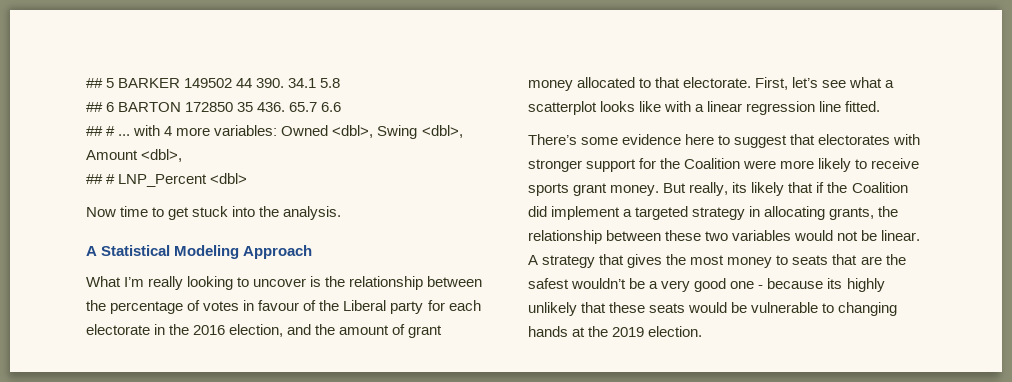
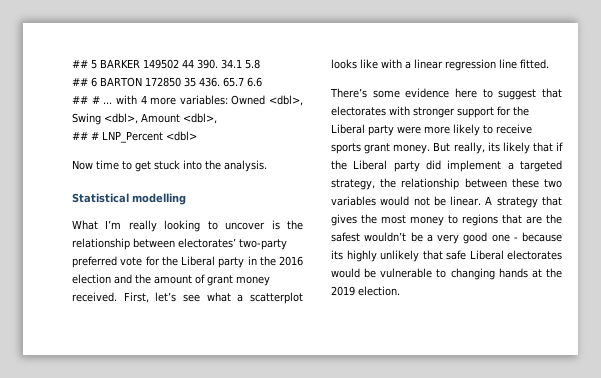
[86,245,313,259] A Statistical Modeling Approach -> [72,193,186,205] Statistical modelling
[86,300,481,314] [86,324,150,335] the percentage of votes in favour of the Liberal party for each electorate -> [178,238,287,250] [72,256,245,268] electorates’ two-party preferred vote for the Liberal party
[229,324,284,337] election, -> [72,274,111,284] election
[577,77,752,88] allocated to that electorate. -> [72,292,117,302] received.
[684,158,741,169] Coalition -> [331,124,394,136] Liberal party
[851,182,908,193] Coalition -> [353,160,420,172] Liberal party
[692,206,875,220] strategy in allocating grants, -> [331,179,375,190] strategy,
[792,255,829,265] seats -> [462,214,498,226] regions
[609,302,686,313] these seats -> [446,250,562,260] safe Liberal electorates

